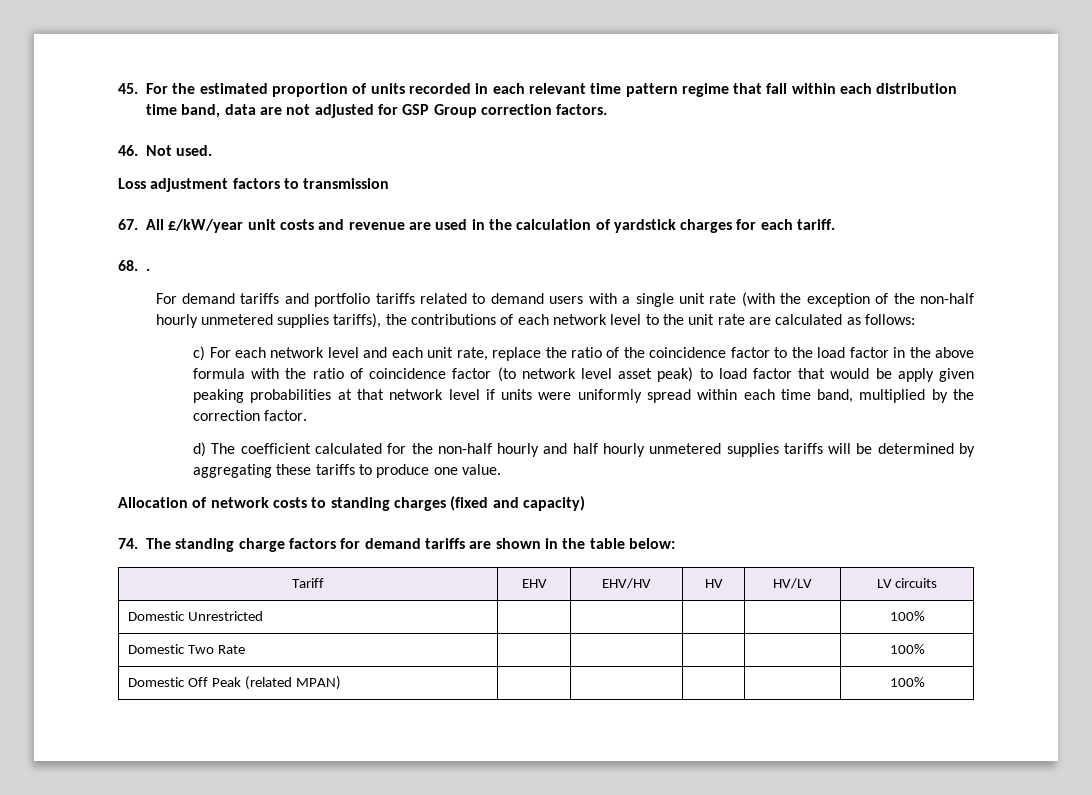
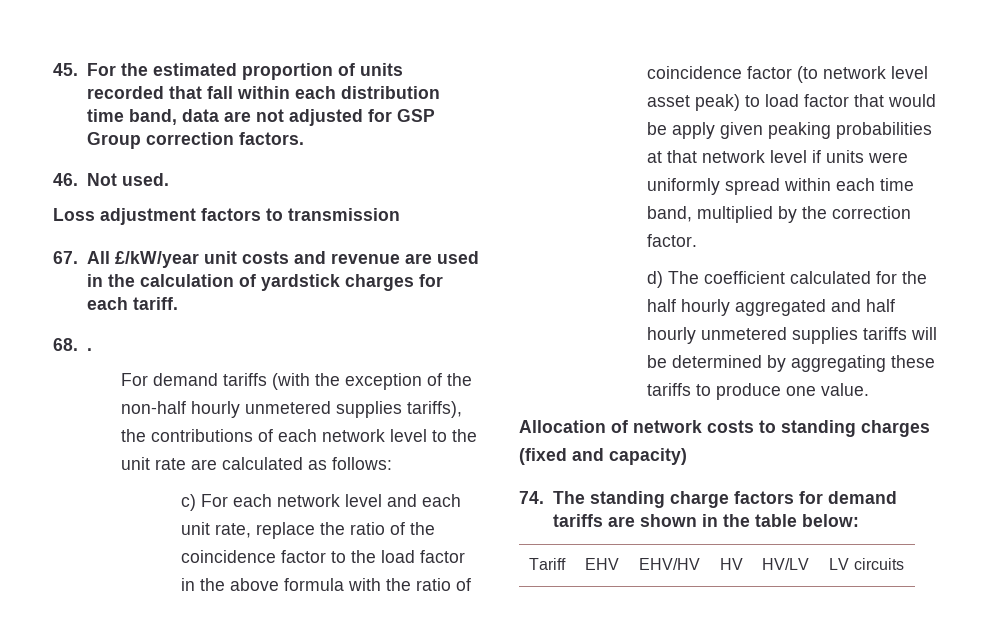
[475,83,729,97] in each relevant time pattern regime -> (165, 92) none
[284,293,737,307] and portfolio tariffs related to demand users with a single unit rate -> (268, 379) none
[437,443,540,457] non-half hourly -> [647,299,827,316] half hourly aggregated
[128,611,263,621] [889,611,925,621] [128,644,245,654] [889,644,925,654] [128,676,341,690] [889,677,925,687] // Domestic Unrestricted | | | | | 100% // Domestic Two Rate | | | | | 100% // Domestic Off Peak (related MPAN) | | | | | 100% -> (904, 564) none

